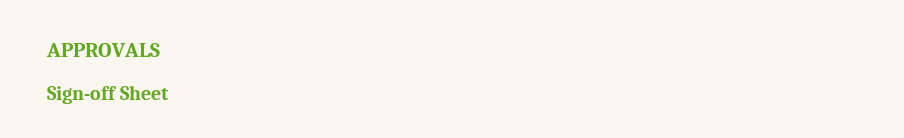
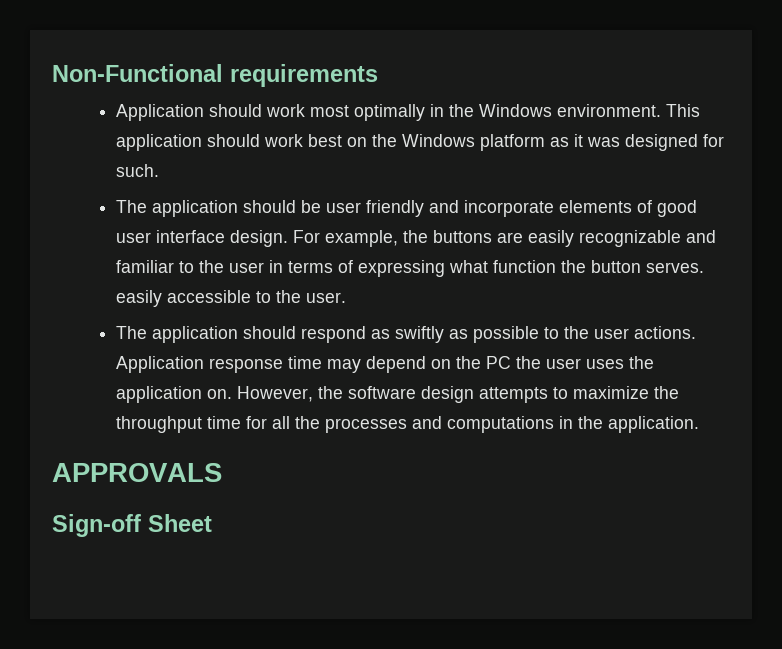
(46, 50) none -> [52,64,378,87] [116,104,701,121] [116,134,725,151] [116,164,160,177] [116,200,698,217] [116,230,717,247] [116,260,705,277] [116,290,347,307] [116,326,697,343] [116,356,655,373] [116,386,680,403] [116,416,700,433] Non-Functional requirements // Application should work most optimally in the Windows environment. This application should work best on the Windows platform as it was designed for such. // The application should be user friendly and incorporate elements of good user interface design. For example, the buttons are easily recognizable and familiar to the user in terms of expressing what function the button serves. easily accessible to the user. // The application should respond as swiftly as possible to the user actions. Application response time may depend on the PC the user uses the application on. However, the software design attempts to maximize the throughput time for all the processes and computations in the application. //

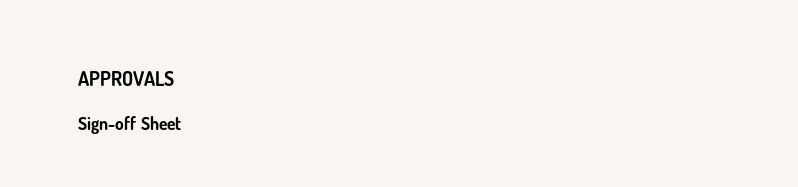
[52,64,378,87] [116,104,701,121] [116,134,725,151] [116,164,160,177] [116,200,698,217] [116,230,717,247] [116,260,705,277] [116,290,347,307] [116,326,697,343] [116,356,655,373] [116,386,680,403] [116,416,700,433] Non-Functional requirements // Application should work most optimally in the Windows environment. This application should work best on the Windows platform as it was designed for such. // The application should be user friendly and incorporate elements of good user interface design. For example, the buttons are easily recognizable and familiar to the user in terms of expressing what function the button serves. easily accessible to the user. // The application should respond as swiftly as possible to the user actions. Application response time may depend on the PC the user uses the application on. However, the software design attempts to maximize the throughput time for all the processes and computations in the application. // -> (78, 78) none

